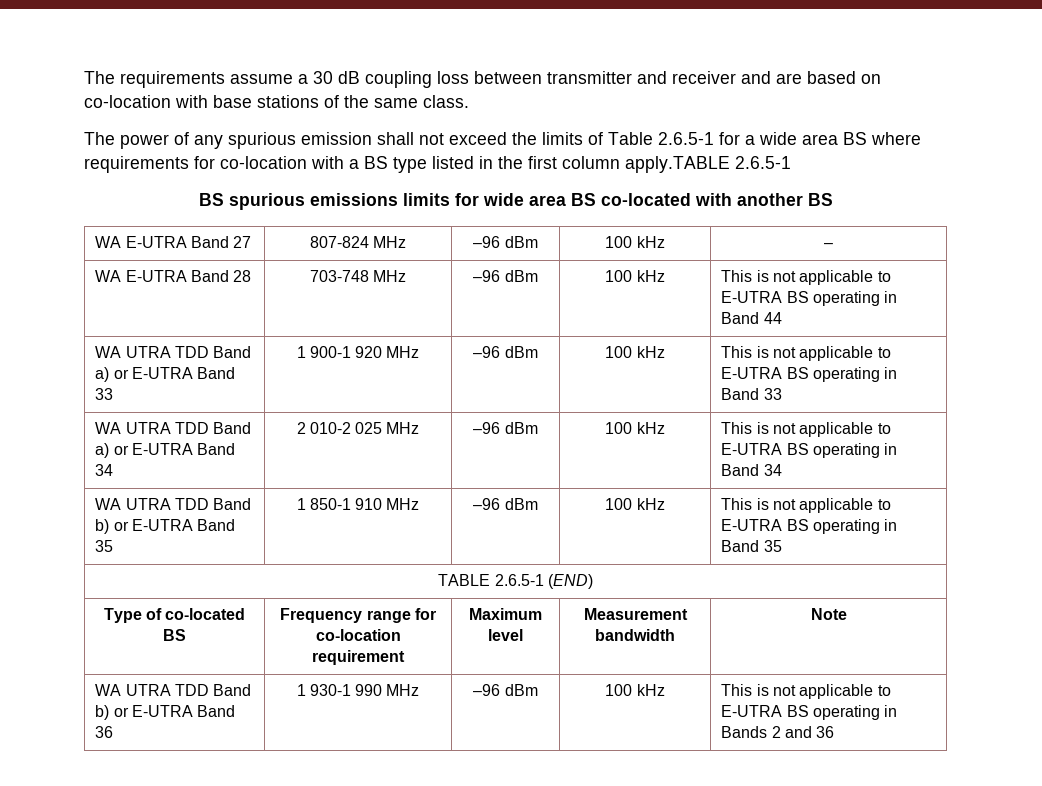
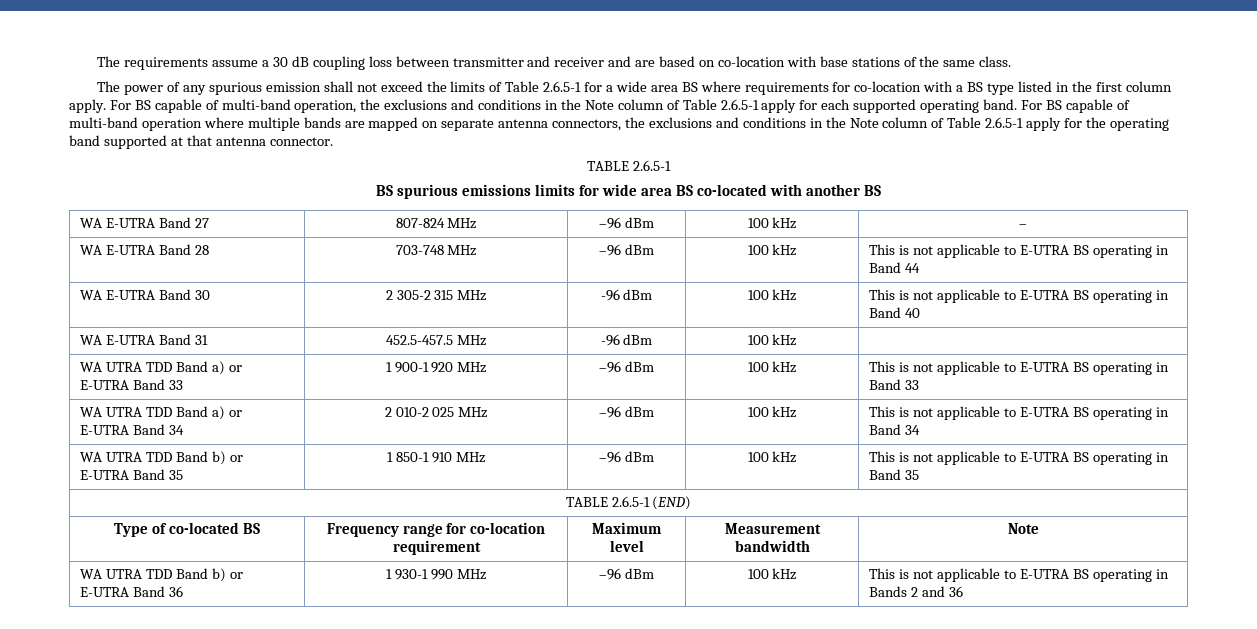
[625,156,730,173] apply.TABLE -> [69,99,1130,113] [69,117,1169,131] [69,135,333,149] [587,161,630,171] apply. For BS capable of multi-band operation, the exclusions and conditions in the Note column of Table 2.6.5-1 apply for each supported operating band. For BS capable of multi-band operation where multiple bands are mapped on separate antenna connectors, the exclusions and conditions in the Note column of Table 2.6.5-1 apply for the operating band supported at that antenna connector. // TABLE
(782, 318) none -> [80,289,211,300] [385,290,487,301] [600,289,653,301] [747,289,797,301] [869,289,1169,303] [869,307,921,318] [80,334,209,345] [386,335,486,346] [600,334,653,346] [747,334,797,346] // WA E-UTRA Band 30 | 2 305-2 315 MHz | -96 dBm | 100 kHz | This is not applicable to E-UTRA BS operating in Band 40 // WA E-UTRA Band 31 | 452.5-457.5 MHz | -96 dBm | 100 kHz |

